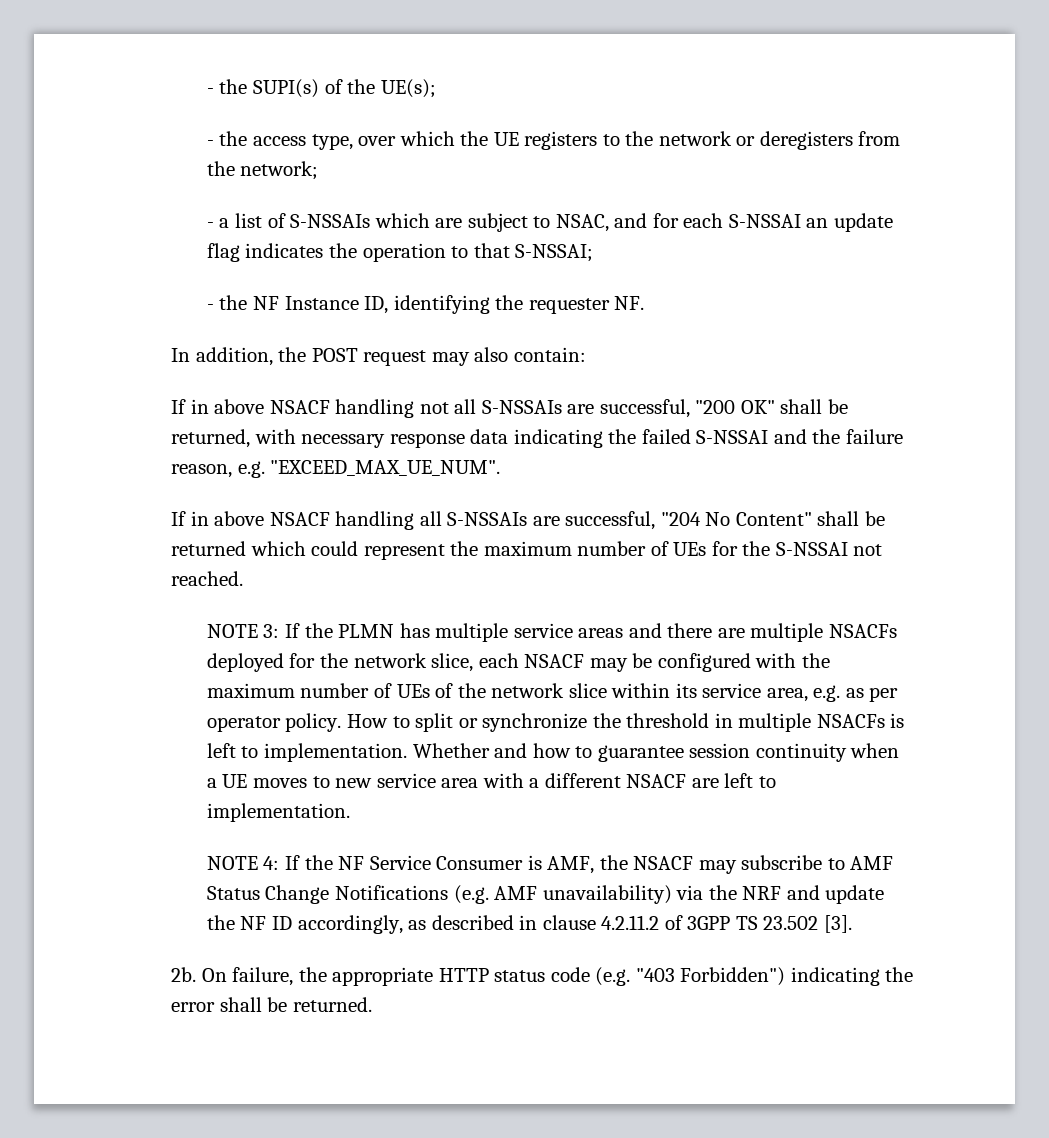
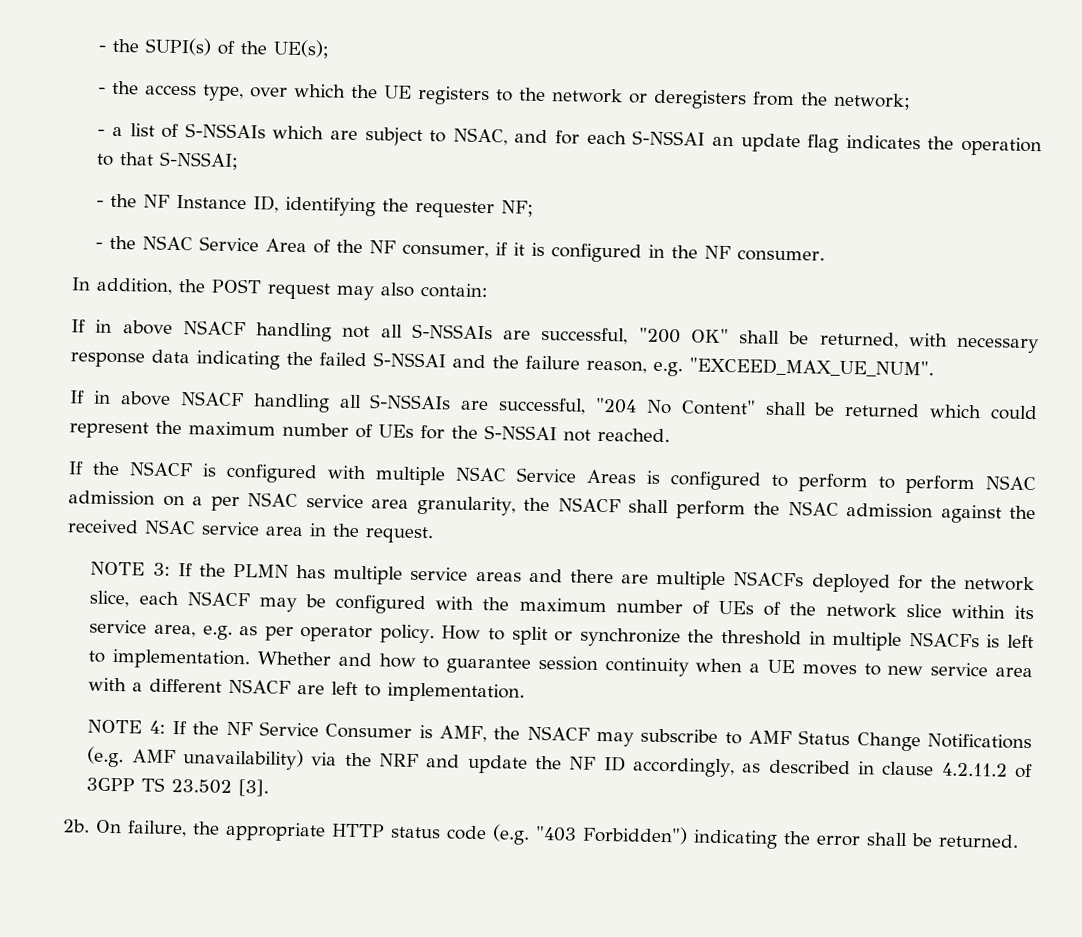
[614,296,645,310] NF. -> [501,200,535,217] [95,235,826,263] NF; // - the NSAC Service Area of the NF consumer, if it is configured in the NF consumer.
(243, 578) none -> [68,461,1036,495] [68,490,1036,524] [67,519,435,544] // If the NSACF is configured with multiple NSAC Service Areas is configured to perform to perform NSAC admission on a per NSAC service area granularity, the NSACF shall perform the NSAC admission against the received NSAC service area in the request.

